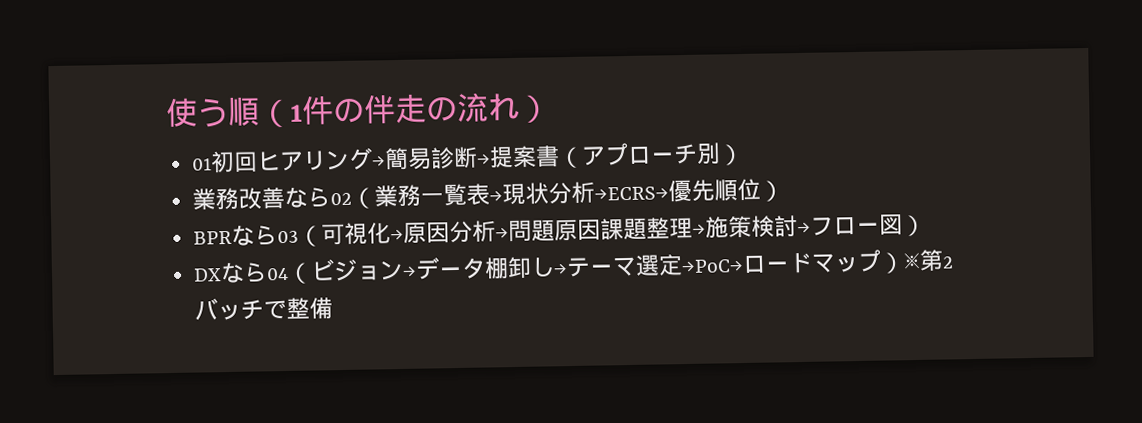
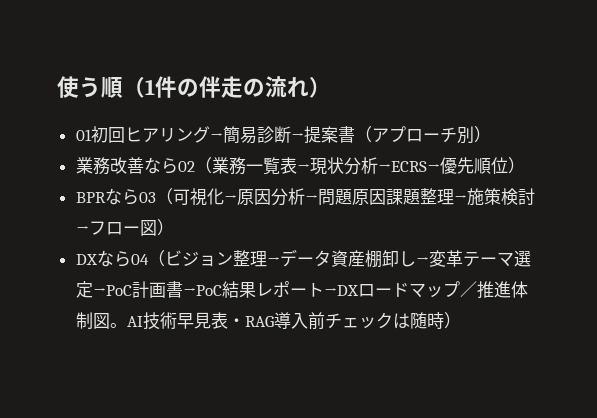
(405, 270) none -> [232,250,267,267] 整理
(487, 268) none -> [330,250,365,267] 資産
(569, 269) none -> [428,250,463,267] 変革
[681,249,955,274] [194,297,334,321] →PoC→ロードマップ）※第2バッチで整備 -> [92,281,528,299] [75,312,461,330] →PoC計画書→PoC結果レポート→DXロードマップ／推進体制図。AI技術早見表・RAG導入前チェックは随時）

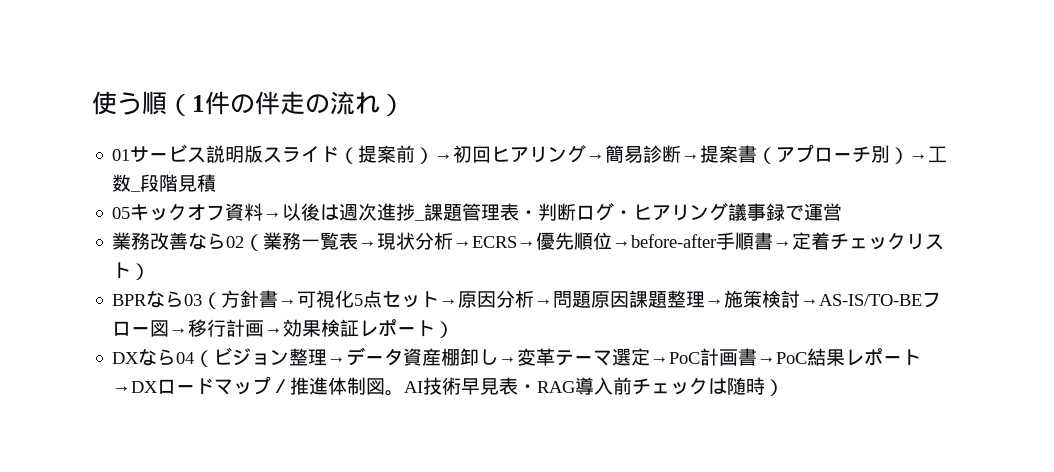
(92, 135) none -> [130,144,454,164] サービス説明版スライド（提案前）→
(491, 134) none -> [909,146,948,163] [112,174,217,192] [112,203,843,221] →工数_段階見積 // 05キックオフ資料→以後は週次進捗_課題管理表・判断ログ・ヒアリング議事録で運営
[507,157,525,174] [75,188,224,206] ） // BPRなら03（可視化 -> [612,232,945,250] [112,262,151,280] [112,290,440,309] →before-after手順書→定着チェックリスト） // BPRなら03（方針書→可視化5点セット
[75,226,89,234] → -> [800,294,923,306] →AS-IS/TO-BE
(157, 228) none -> [169,319,436,337] →移行計画→効果検証レポート

